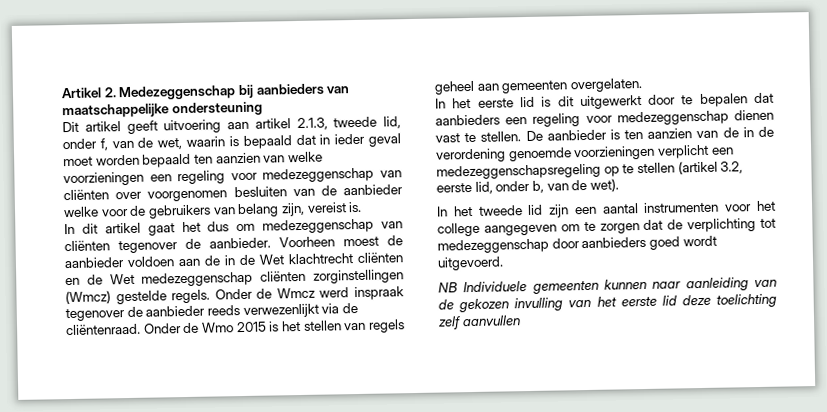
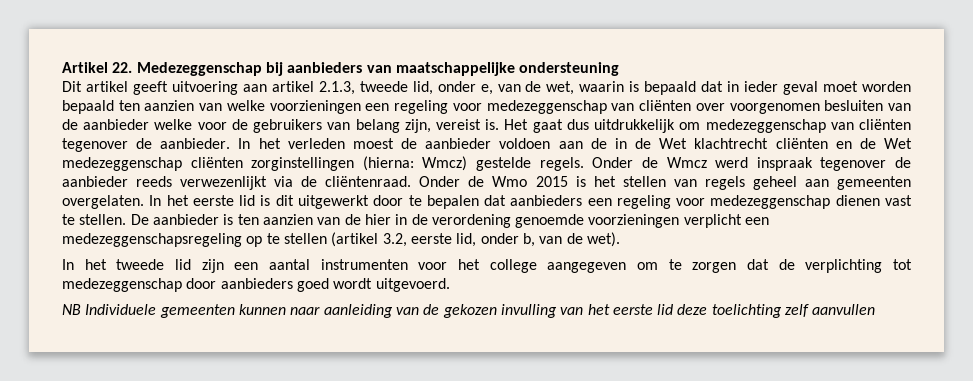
[103,87,117,98] 2. -> [112,62,133,73] 22.
[99,138,108,151] f, -> [480,84,493,95] e,
[64,221,230,236] // In dit artikel gaat het dus -> [504,119,676,133] Het gaat dus uitdrukkelijk
[279,236,335,248] Voorheen -> [238,138,345,149] In het verleden
[65,290,111,305] (Wmcz) -> [362,156,468,171] (hierna: Wmcz)
(643, 85) // -> (144, 202) none
(739, 132) none -> [364,214,391,225] hier

